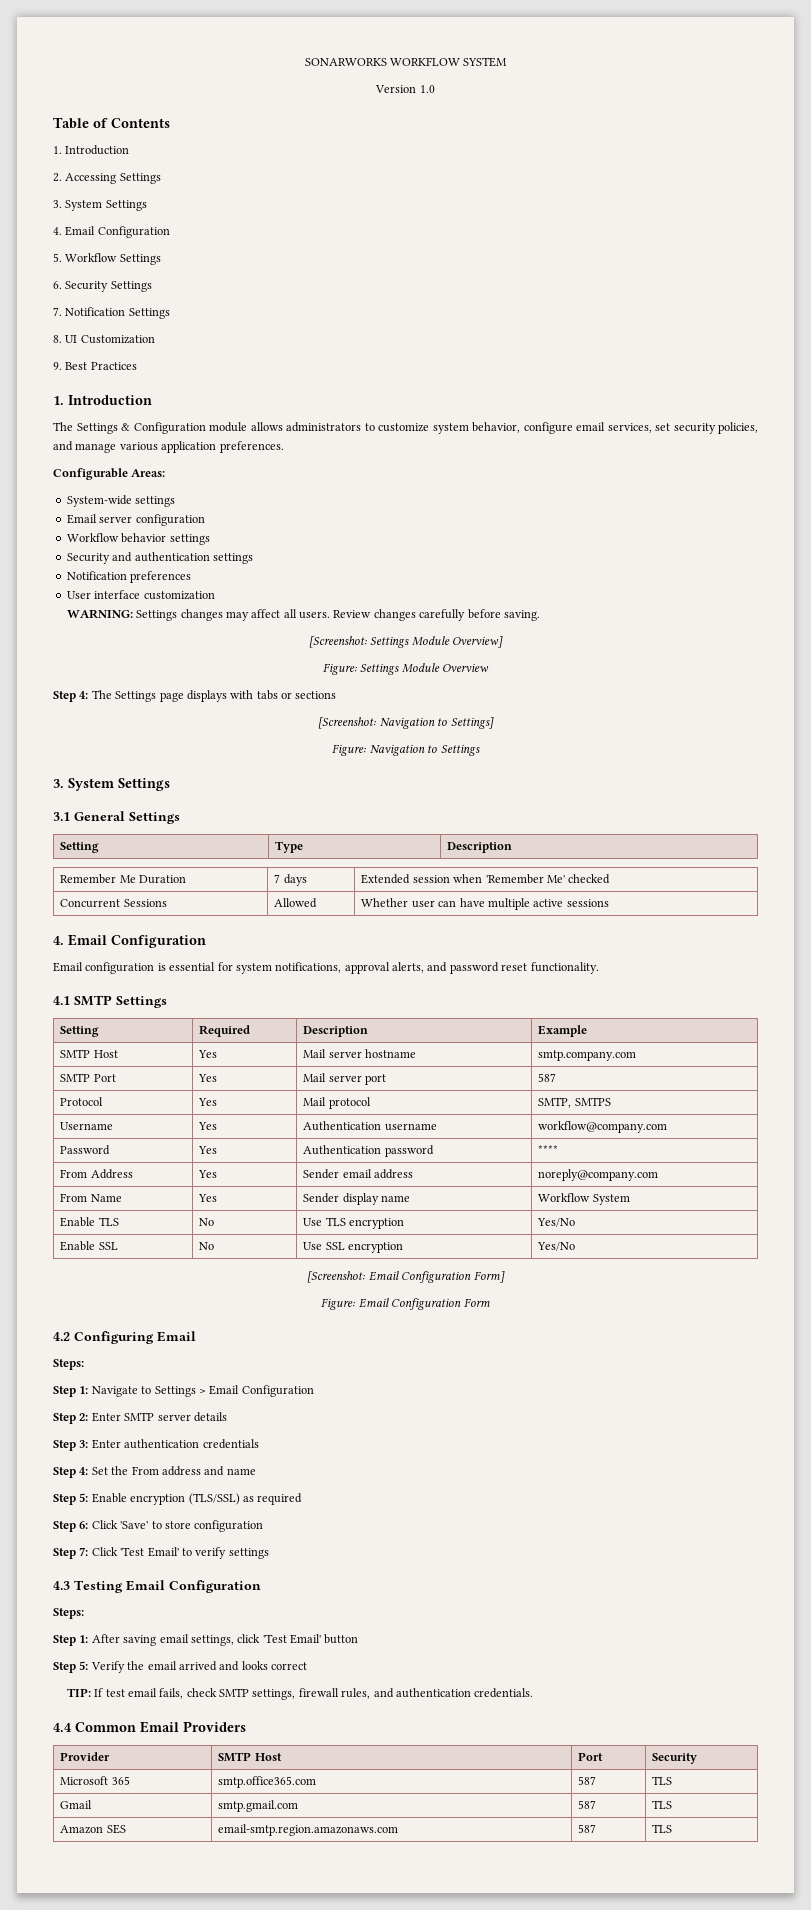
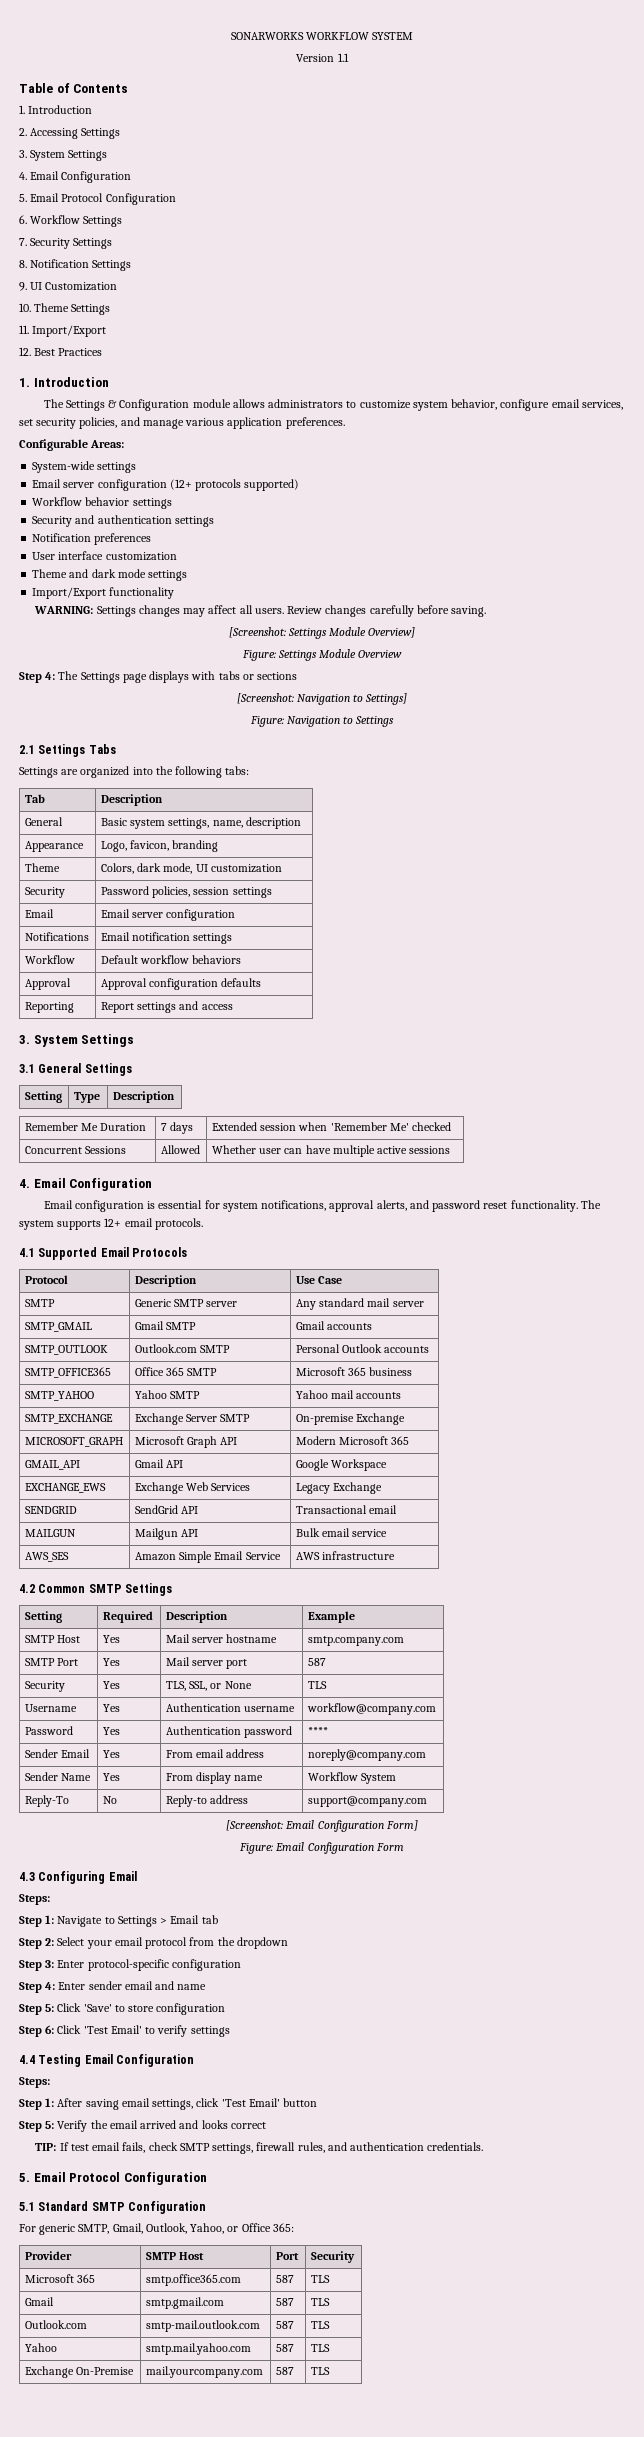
[419,85,435,93] 1.0 -> [337,53,349,62] 1.1
(62, 257) none -> [30,193,176,205] [19,215,27,224] Email Protocol Configuration // 6.
[53,281,62,289] 6. -> [19,238,27,246] 7.
[53,307,62,316] 7. -> [19,260,27,268] 8.
[53,335,62,343] 8. -> [19,282,27,291] 9.
[53,362,62,370] 9. -> [19,303,111,315] [19,325,107,337] [19,347,31,356] 10. Theme Settings // 11. Import/Export // 12.
(205, 520) none -> [169,479,300,491] (12+ protocols supported)
(215, 595) none -> [32,569,188,581] [32,587,175,599] // Theme and dark mode settings // Import/Export functionality
(480, 750) none -> [19,744,116,757] [19,766,250,778] [24,794,45,803] [100,794,163,806] [24,817,63,826] [100,817,301,829] [24,841,84,852] [100,840,219,852] [24,863,60,872] [100,863,282,874] [24,887,65,898] [100,886,272,898] [24,909,54,918] [100,909,236,921] [24,932,89,941] [100,932,233,944] [24,955,75,964] [100,955,242,964] [24,978,71,990] [100,978,262,990] [24,1002,74,1013] [100,1001,233,1013] // 2.1 Settings Tabs // Settings are organized into the following tabs: // Tab | Description // General | Basic system settings, name, description // Appearance | Logo, favicon, branding // Theme | Colors, dark mode, UI customization // Security | Password policies, session settings // Email | Email server configuration // Notifications | Email notification settings // Workflow | Default workflow behaviors // Approval | Approval configuration defaults // Reporting | Report settings and access
[53,996,70,1005] // 4.1 -> [580,1200,601,1209] [19,1218,203,1230] [19,1247,188,1260] [24,1275,68,1284] [134,1275,197,1287] [295,1276,343,1284] [24,1299,55,1307] [134,1299,238,1307] [295,1298,424,1310] [24,1322,92,1332] [134,1321,197,1330] [295,1321,373,1330] [24,1345,108,1355] [134,1344,231,1353] [295,1344,430,1353] [24,1367,111,1378] [134,1367,218,1376] [295,1367,413,1376] [24,1391,94,1401] [134,1390,201,1399] [295,1390,402,1399] [24,1414,113,1424] [134,1413,251,1425] [295,1413,406,1425] [24,1437,123,1447] [134,1436,238,1448] [295,1436,410,1445] [24,1460,80,1470] [134,1459,184,1468] [295,1459,388,1471] [24,1483,106,1493] [134,1482,251,1494] [295,1482,383,1494] [24,1506,77,1514] [134,1505,199,1514] [295,1505,398,1514] [24,1529,76,1537] [134,1528,199,1540] [295,1528,388,1537] [24,1552,69,1562] [134,1551,281,1563] [295,1551,396,1560] [19,1584,86,1593] The system supports 12+ email protocols. // 4.1 Supported Email Protocols // Protocol | Description | Use Case // SMTP | Generic SMTP server | Any standard mail server // SMTP_GMAIL | Gmail SMTP | Gmail accounts // SMTP_OUTLOOK | Outlook.com SMTP | Personal Outlook accounts // SMTP_OFFICE365 | Office 365 SMTP | Microsoft 365 business // SMTP_YAHOO | Yahoo SMTP | Yahoo mail accounts // SMTP_EXCHANGE | Exchange Server SMTP | On-premise Exchange // MICROSOFT_GRAPH | Microsoft Graph API | Modern Microsoft 365 // GMAIL_API | Gmail API | Google Workspace // EXCHANGE_EWS | Exchange Web Services | Legacy Exchange // SENDGRID | SendGrid API | Transactional email // MAILGUN | Mailgun API | Bulk email service // AWS_SES | Amazon Simple Email Service | AWS infrastructure // 4.2 Common
[60,1097,104,1106] [198,1098,218,1106] [303,1097,371,1109] [538,1097,611,1108] Protocol | Yes | Mail protocol | SMTP, SMTPS -> [24,1681,65,1692] [102,1681,120,1689] [165,1681,252,1691] [307,1681,327,1689] Security | Yes | TLS, SSL, or None | TLS
[60,1169,133,1179] [198,1170,218,1178] [303,1169,340,1179] From Address | Yes | Sender -> [24,1749,91,1758] [102,1750,120,1758] [165,1750,193,1758] Sender Email | Yes | From
[60,1193,88,1202] From -> [24,1772,58,1781] Sender
[303,1193,340,1203] Sender -> [165,1773,193,1781] From
[60,1217,119,1227] [199,1218,215,1226] [303,1217,405,1229] [537,1218,576,1227] [60,1241,118,1251] [199,1242,215,1250] [303,1242,404,1253] [537,1242,576,1251] Enable TLS | No | Use TLS encryption | Yes/No // Enable SSL | No | Use SSL encryption | Yes/No -> [24,1795,69,1807] [102,1796,117,1804] [165,1795,249,1807] [307,1796,427,1807] Reply-To | No | Reply-to address | support@company.com
[53,1332,70,1341] 4.2 -> [19,1872,35,1881] 4.3
[241,1385,314,1397] Configuration -> [201,1915,218,1924] tab
[91,1412,227,1422] Enter SMTP server details -> [57,1937,288,1949] Select your email protocol from the dropdown
[124,1439,259,1449] [53,1466,201,1478] authentication credentials // Step 4: Set the From address -> [87,1959,241,1971] [19,1981,153,1993] protocol-specific configuration // Step 4: Enter sender email
[91,1493,303,1505] [53,1521,89,1532] Enable encryption (TLS/SSL) as required // Step 6: -> (55, 2008) none
[79,1547,89,1556] 7: -> [45,2025,55,2034] 6:
[53,1581,70,1590] 4.3 -> [19,2055,35,2064] 4.4
[53,1721,246,1733] 4.4 Common Email Providers -> [19,2172,207,2185] [19,2201,207,2214] [19,2223,294,2235] 5. Email Protocol Configuration // 5.1 Standard SMTP Configuration // For generic SMTP, Gmail, Outlook, Yahoo, or Office 365:
[60,1824,126,1834] [218,1824,399,1836] [578,1824,597,1833] [652,1824,673,1833] Amazon SES | email-smtp.region.amazonaws.com | 587 | TLS -> [24,2320,87,2329] [145,2320,260,2332] [275,2321,294,2329] [310,2321,330,2329] [24,2343,57,2352] [145,2343,251,2355] [275,2344,294,2352] [310,2344,330,2352] [24,2366,135,2378] [145,2366,263,2378] [275,2367,294,2375] [310,2367,330,2375] Outlook.com | smtp-mail.outlook.com | 587 | TLS // Yahoo | smtp.mail.yahoo.com | 587 | TLS // Exchange On-Premise | mail.yourcompany.com | 587 | TLS

